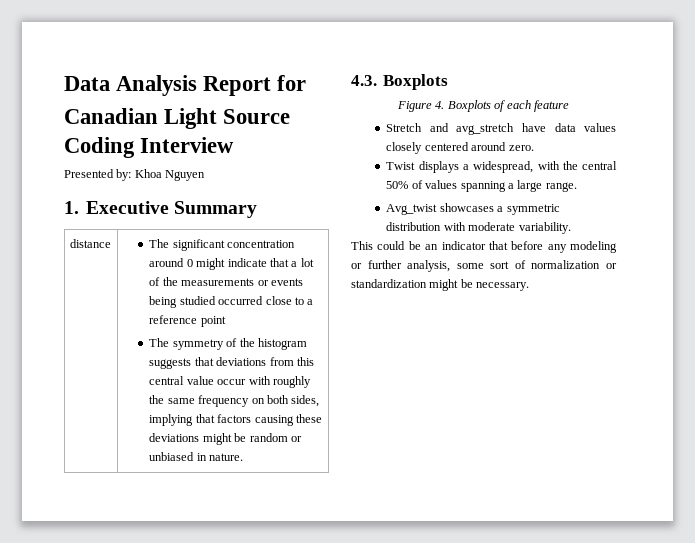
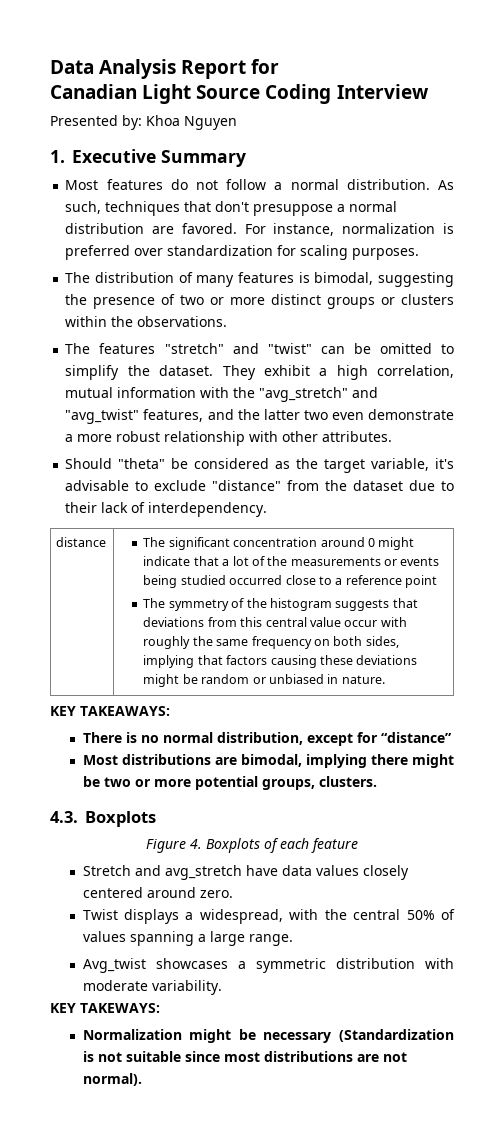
(257, 209) none -> [65,179,454,190] [65,201,398,216] [65,223,454,236] [65,245,420,260] [65,272,454,287] [65,294,455,309] [65,316,228,327] [65,343,454,354] [65,365,454,380] [65,387,379,402] [65,409,454,424] [65,431,393,446] [65,458,454,473] [65,480,454,491] [65,502,268,517] // Most features do not follow a normal distribution. As such, techniques that don't presuppose a normal distribution are favored. For instance, normalization is preferred over standardization for scaling purposes. // The distribution of many features is bimodal, suggesting the presence of two or more distinct groups or clusters within the observations. // The features "stretch" and "twist" can be omitted to simplify the dataset. They exhibit a high correlation, mutual information with the "avg_stretch" and "avg_twist" features, and the latter two even demonstrate a more robust relationship with other attributes. // Should "theta" be considered as the target variable, it's advisable to exclude "distance" from the dataset due to their lack of interdependency.
(244, 457) none -> [50,706,170,716] [82,732,452,746] [82,754,454,768] [82,776,377,790] // KEY TAKEAWAYS: // There is no normal distribution, except for “distance” // Most distributions are bimodal, implying there might be two or more potential groups, clusters.
[351,241,617,253] [351,260,617,272] [351,279,530,291] This could be an indicator that before any modeling or further analysis, some sort of normalization or standardization might be necessary. -> [50,1003,160,1013] [82,1029,455,1043] [82,1051,407,1062] [82,1073,142,1086] KEY TAKEWAYS: // Normalization might be necessary (Standardization is not suitable since most distributions are not normal).

